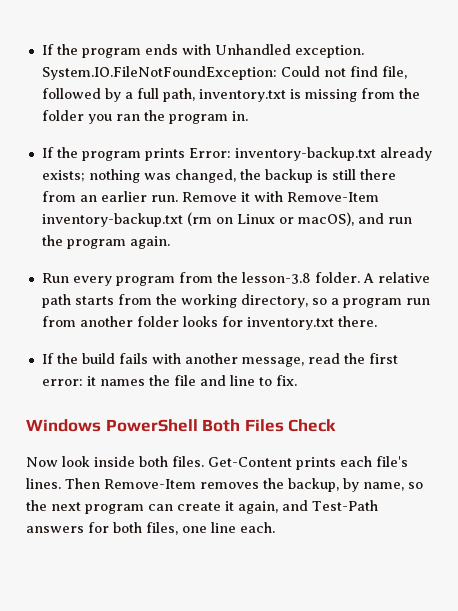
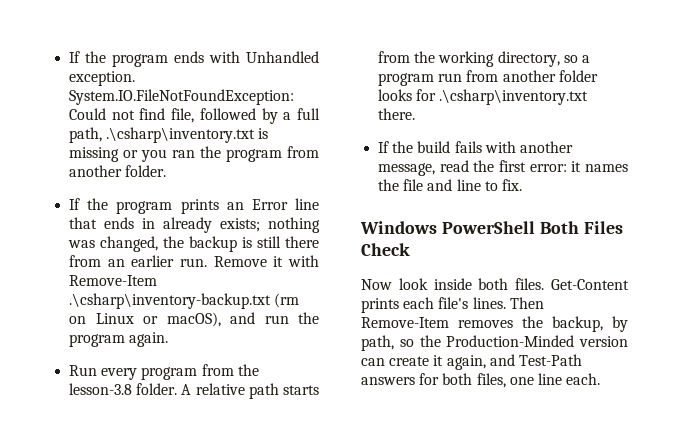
[198,89,286,102] inventory.txt -> [106,127,256,143] .\csharp\inventory.txt
[360,88,420,99] [41,110,84,121] from the folder -> [123,150,139,158] or
[231,111,248,121] in. -> [287,146,319,158] [69,165,167,177] from another folder.
[188,147,376,161] Error: inventory-backup.txt -> [226,198,319,210] [69,217,156,229] an Error line that ends in
[41,213,183,227] inventory-backup.txt -> [69,293,272,309] .\csharp\inventory-backup.txt
[246,317,334,330] inventory.txt -> [439,89,589,105] .\csharp\inventory.txt
[363,482,404,491] name, -> [361,335,394,351] path,
[51,502,144,514] next program -> [446,335,628,347] Production-Minded version

